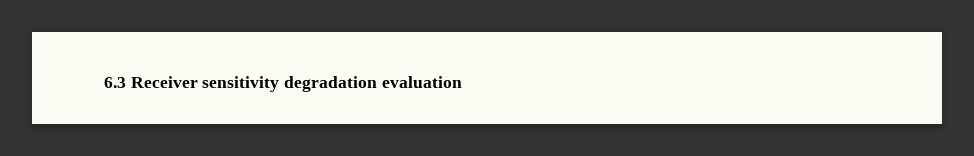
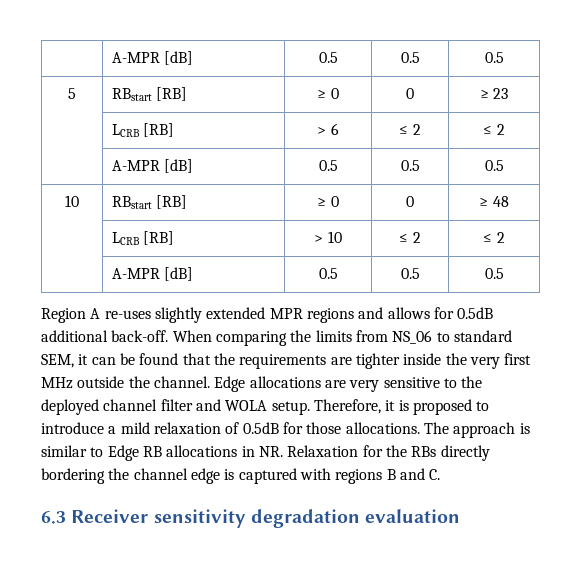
(104, 82) none -> [111,51,194,65] [318,52,338,63] [400,52,420,63] [484,52,504,63] [68,88,76,99] [111,87,188,101] [317,88,339,99] [406,88,414,99] [479,88,509,99] [111,123,175,137] [317,123,339,135] [399,124,421,135] [483,124,505,135] [111,159,194,173] [318,160,338,171] [400,160,420,171] [484,160,504,171] [65,195,79,207] [111,195,188,209] [317,196,339,207] [406,196,414,207] [479,196,509,207] [111,231,175,245] [314,231,342,243] [399,232,421,243] [483,232,505,243] [111,267,194,281] [318,268,338,279] [400,268,420,279] [484,268,504,279] [41,307,494,323] [41,330,512,346] [41,353,532,369] [41,376,483,392] [41,399,490,415] [41,422,530,438] [41,445,490,461] [41,468,441,484] | A-MPR [dB] | 0.5 | 0.5 | 0.5 // 5 | RBstart [RB] | ≥ 0 | 0 | ≥ 23 // | LCRB [RB] | > 6 | ≤ 2 | ≤ 2 // | A-MPR [dB] | 0.5 | 0.5 | 0.5 // 10 | RBstart [RB] | ≥ 0 | 0 | ≥ 48 // | LCRB [RB] | > 10 | ≤ 2 | ≤ 2 // | A-MPR [dB] | 0.5 | 0.5 | 0.5 // Region A re-uses slightly extended MPR regions and allows for 0.5dB additional back-off. When comparing the limits from NS_06 to standard SEM, it can be found that the requirements are tighter inside the very first MHz outside the channel. Edge allocations are very sensitive to the deployed channel filter and WOLA setup. Therefore, it is proposed to introduce a mild relaxation of 0.5dB for those allocations. The approach is similar to Edge RB allocations in NR. Relaxation for the RBs directly bordering the channel edge is captured with regions B and C. //

